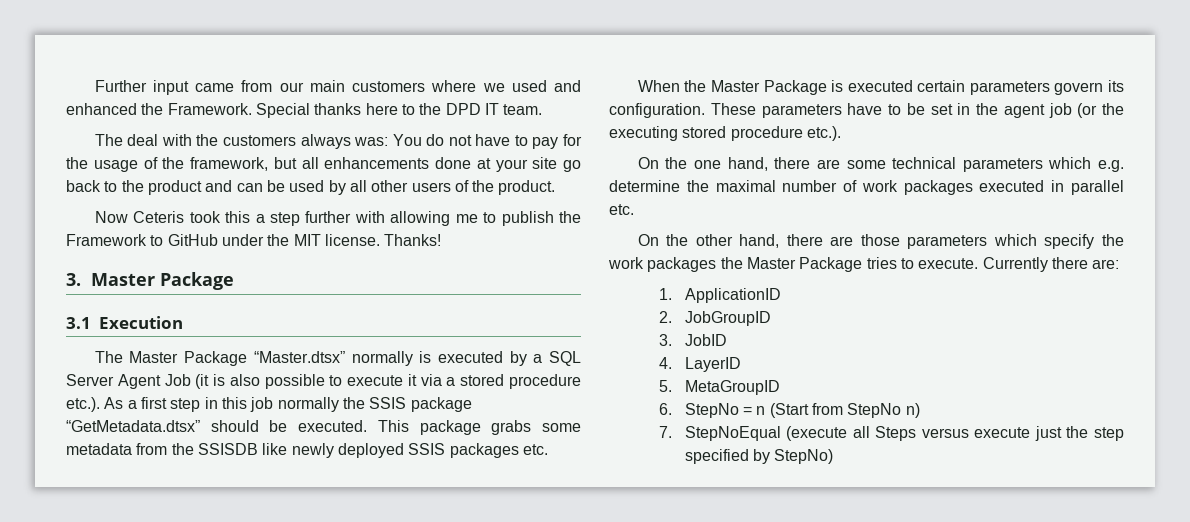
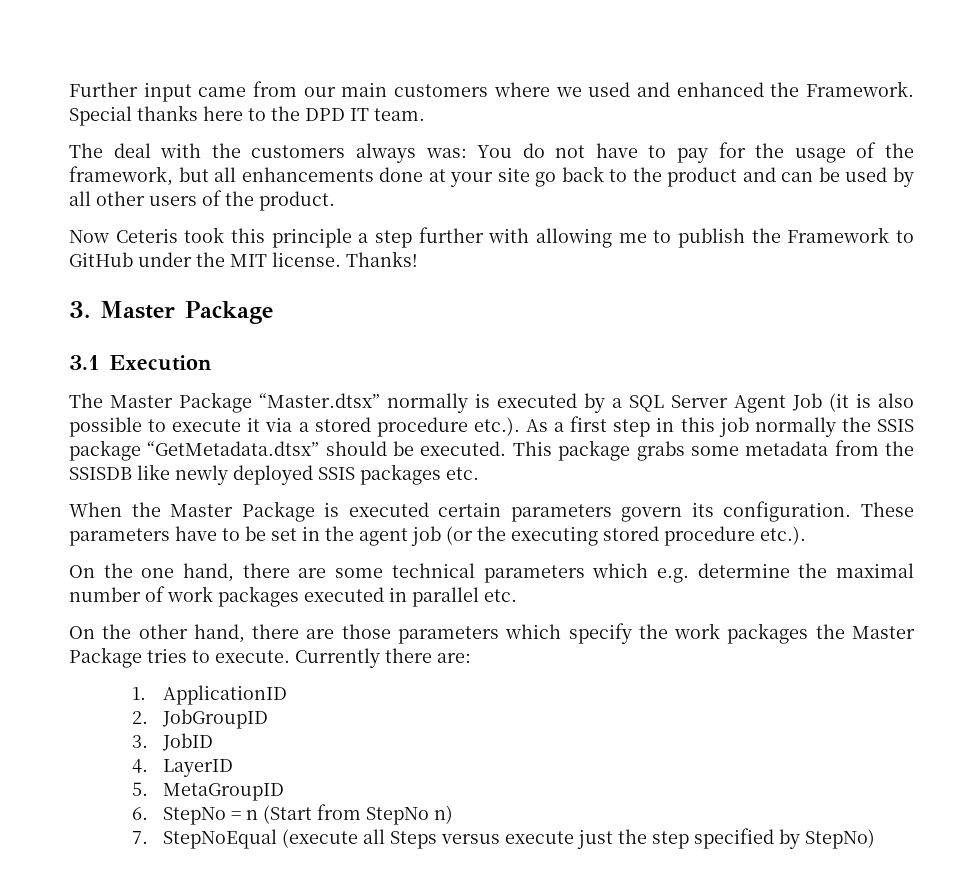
(251, 217) none -> [271,228,352,248] principle

